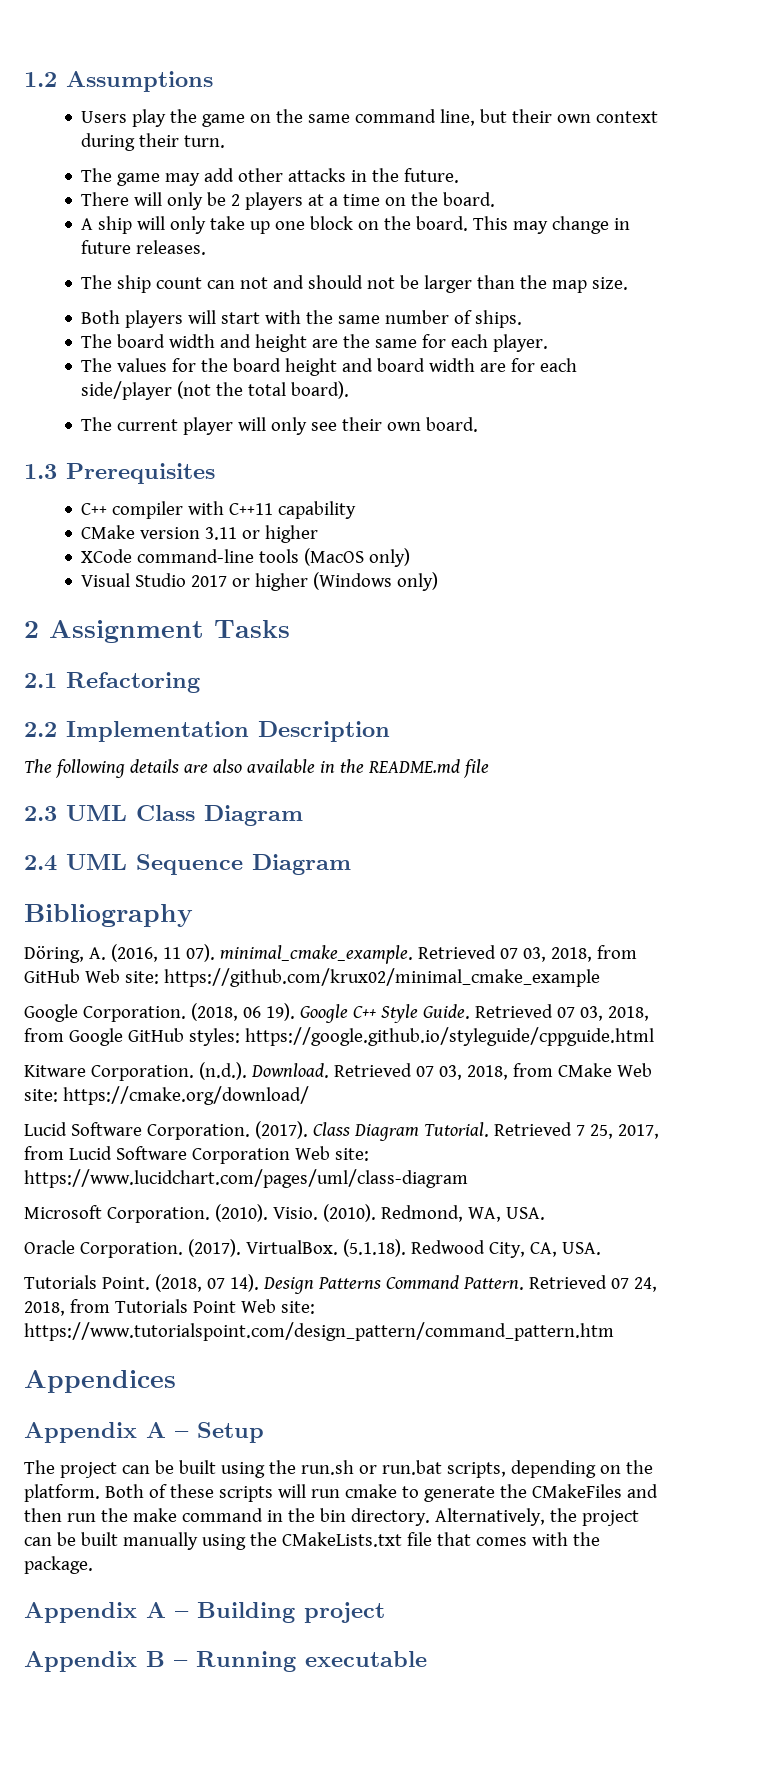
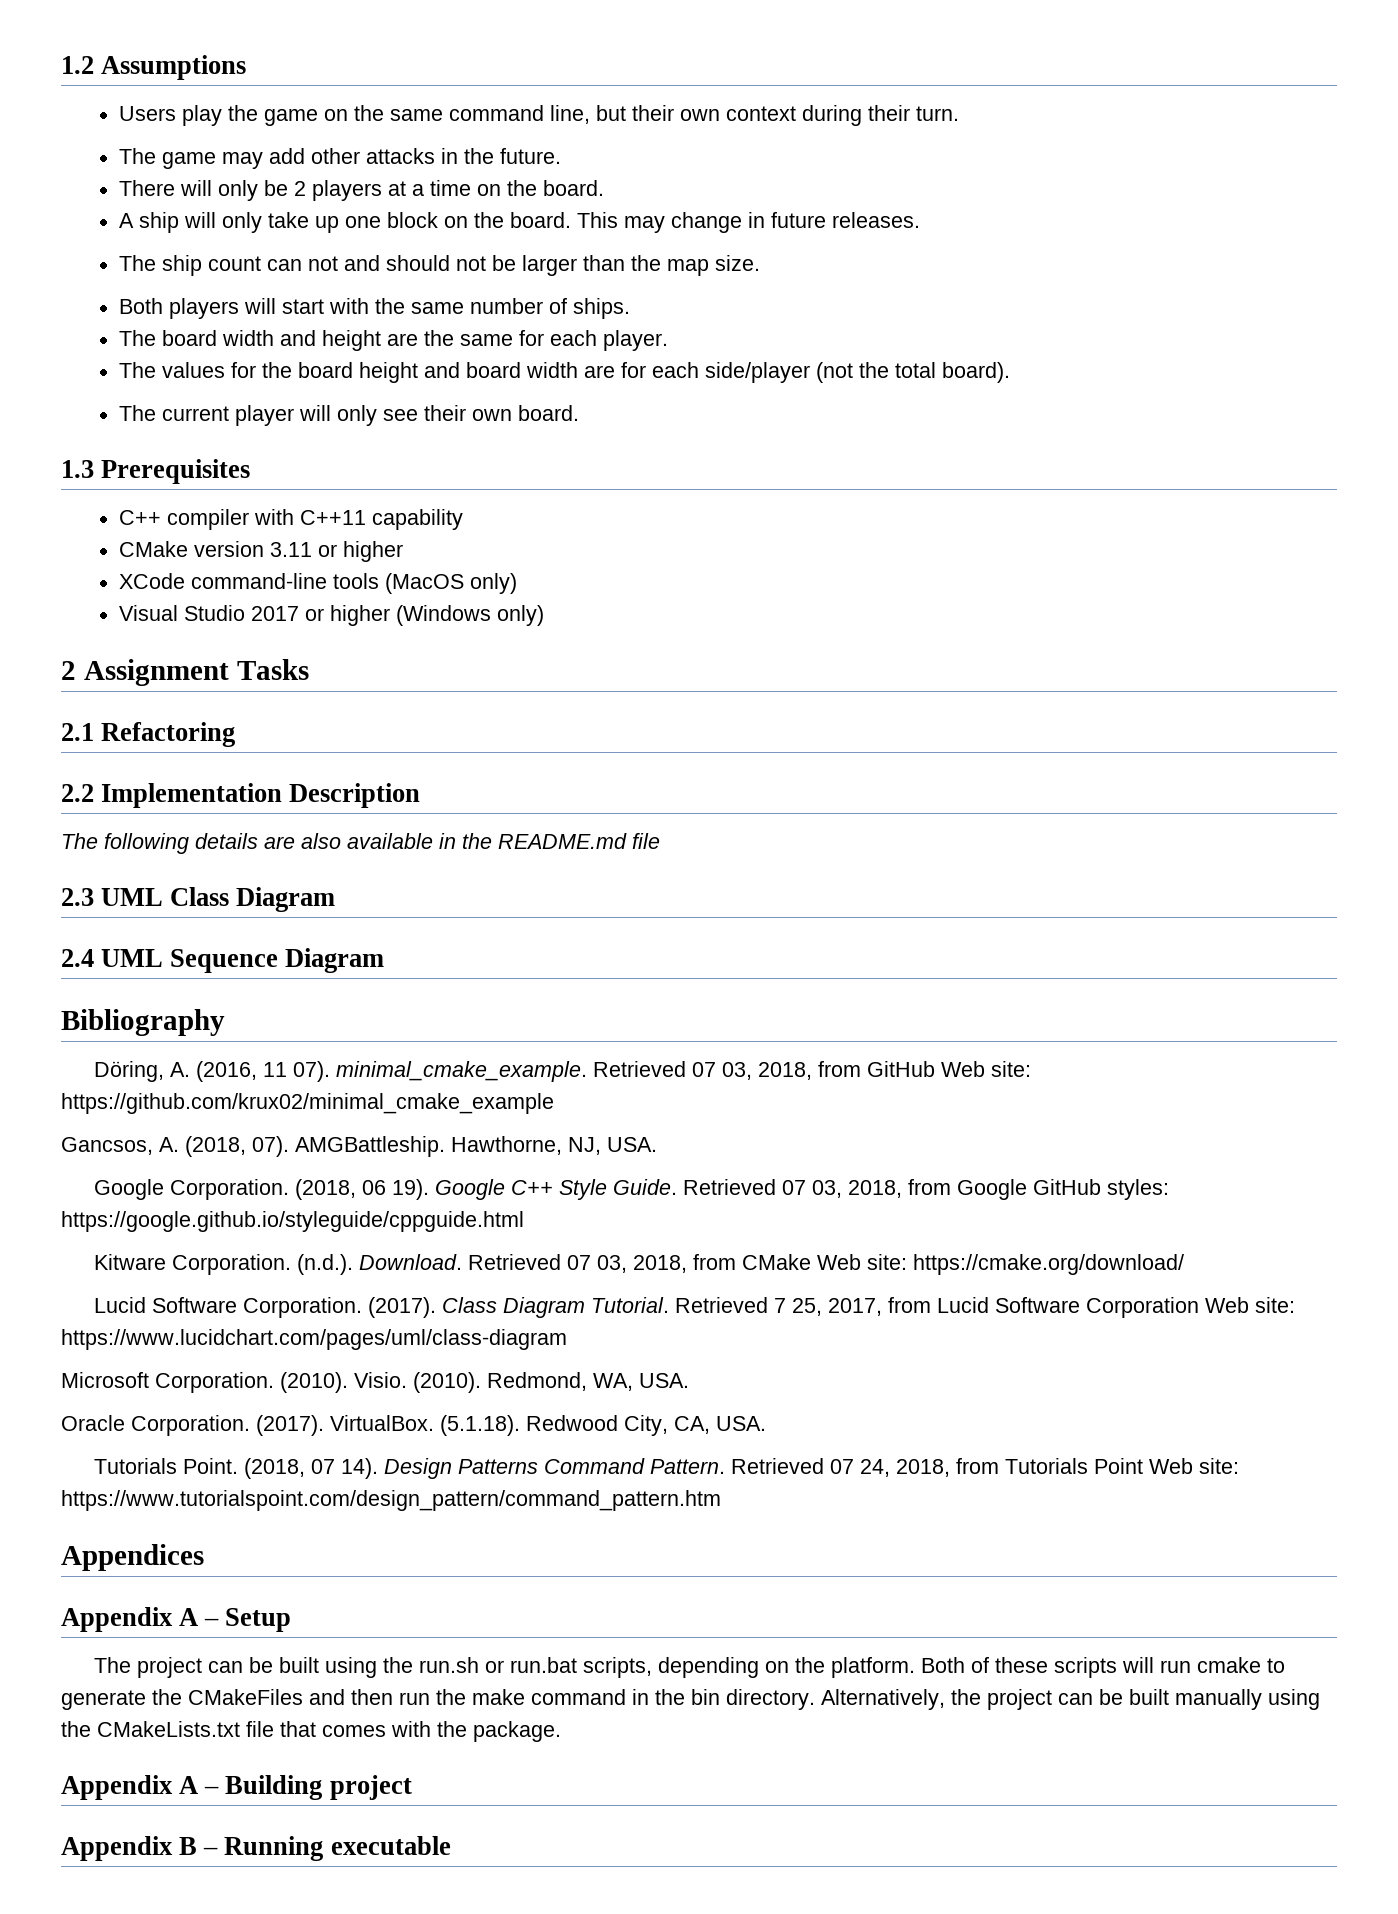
(600, 977) none -> [61,1136,657,1157] // Gancsos, A. (2018, 07). AMGBattleship. Hawthorne, NJ, USA.

